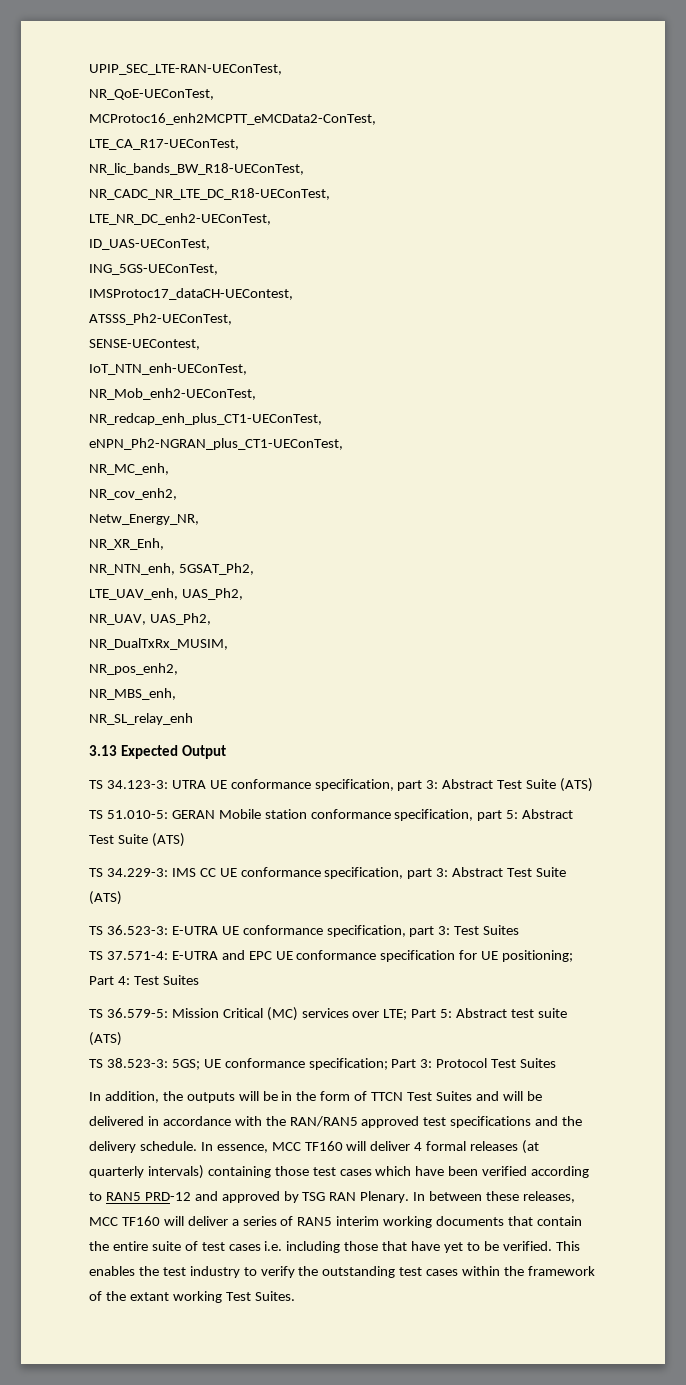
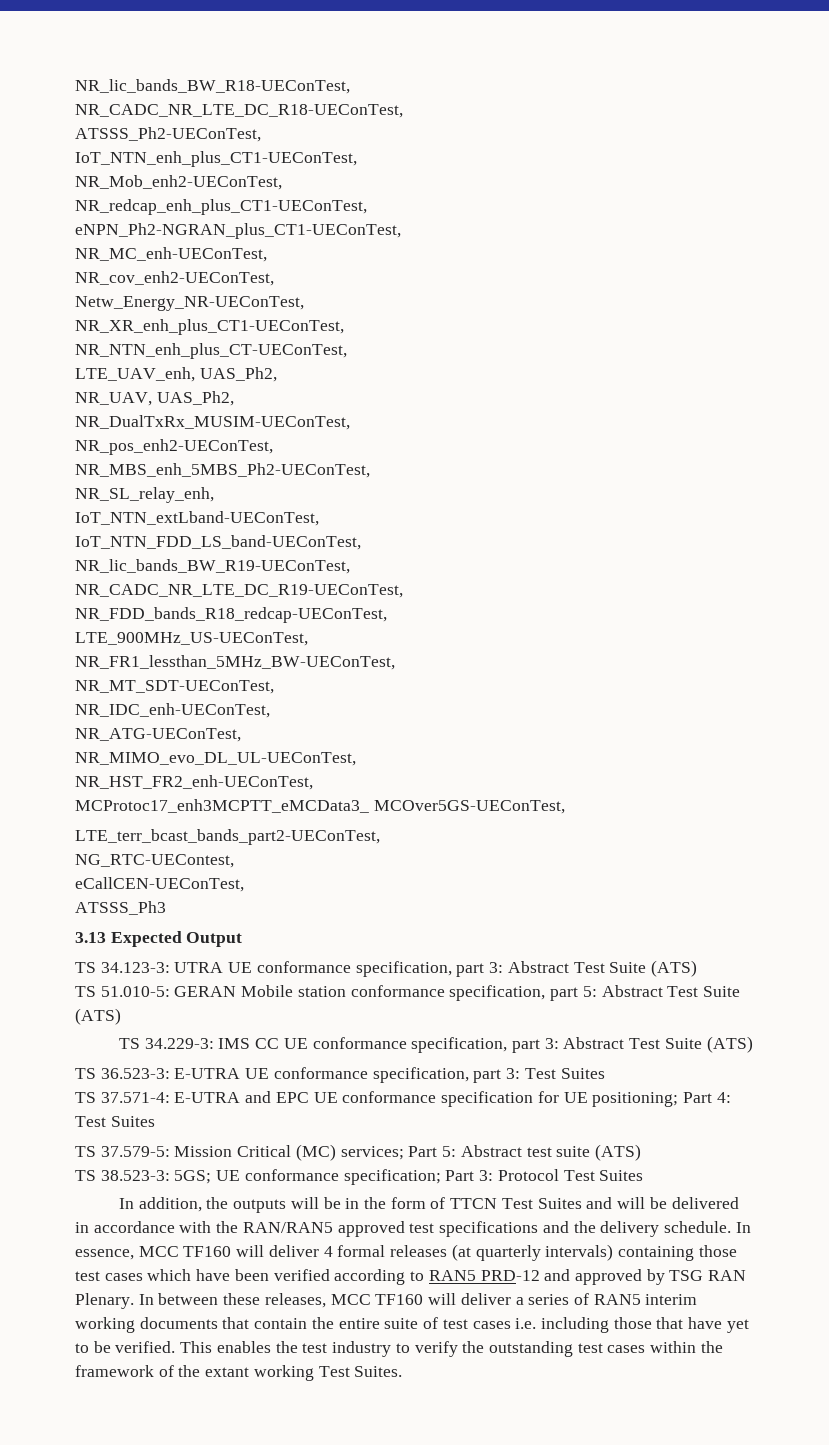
[89,64,282,75] [89,89,214,100] [89,113,376,125] [89,139,239,150] [89,163,304,175] [89,188,330,200] [89,213,271,225] [89,239,210,250] [89,264,218,275] [89,288,293,300] UPIP_SEC_LTE-RAN-UEConTest, // NR_QoE-UEConTest, // MCProtoc16_enh2MCPTT_eMCData2-ConTest, // LTE_CA_R17-UEConTest, // NR_lic_bands_BW_R18-UEConTest, // NR_CADC_NR_LTE_DC_R18-UEConTest, // LTE_NR_DC_enh2-UEConTest, // ID_UAS-UEConTest, // ING_5GS-UEConTest, // IMSProtoc17_dataCH-UEContest, -> [75,79,350,94] [75,104,403,118] NR_lic_bands_BW_R18-UEConTest, // NR_CADC_NR_LTE_DC_R18-UEConTest,
[89,339,200,350] [89,363,247,375] SENSE-UEContest, // IoT_NTN_enh-UEConTest, -> [75,151,357,167] IoT_NTN_enh_plus_CT1-UEConTest,
[89,463,169,475] [89,488,177,500] [89,514,199,525] [89,538,164,550] [89,563,254,575] [89,588,243,600] [89,613,211,625] [89,638,228,650] [89,663,178,675] [89,688,176,700] [89,713,193,725] NR_MC_enh, // NR_cov_enh2, // Netw_Energy_NR, // NR_XR_Enh, // NR_NTN_enh, 5GSAT_Ph2, // LTE_UAV_enh, UAS_Ph2, // NR_UAV, UAS_Ph2, // NR_DualTxRx_MUSIM, // NR_pos_enh2, // NR_MBS_enh, // NR_SL_relay_enh -> [75,247,267,262] [75,271,274,286] [75,296,304,311] [75,319,344,335] [75,343,347,359] [75,367,277,382] [75,391,234,406] [75,415,350,430] [75,439,273,455] [75,463,370,478] [75,487,214,503] [75,511,319,526] [75,535,361,550] [75,559,350,574] [75,584,403,598] [75,607,387,623] [75,632,308,646] [75,655,395,670] [75,680,274,694] [75,703,270,718] [75,728,241,742] [75,752,356,766] [75,775,313,790] [75,799,565,814] [75,829,380,845] [75,854,234,868] [75,877,244,892] [75,901,166,915] NR_MC_enh-UEConTest, // NR_cov_enh2-UEConTest, // Netw_Energy_NR-UEConTest, // NR_XR_enh_plus_CT1-UEConTest, // NR_NTN_enh_plus_CT-UEConTest, // LTE_UAV_enh, UAS_Ph2, // NR_UAV, UAS_Ph2, // NR_DualTxRx_MUSIM-UEConTest, // NR_pos_enh2-UEConTest, // NR_MBS_enh_5MBS_Ph2-UEConTest, // NR_SL_relay_enh, // IoT_NTN_extLband-UEConTest, // IoT_NTN_FDD_LS_band-UEConTest, // NR_lic_bands_BW_R19-UEConTest, // NR_CADC_NR_LTE_DC_R19-UEConTest, // NR_FDD_bands_R18_redcap-UEConTest, // LTE_900MHz_US-UEConTest, // NR_FR1_lessthan_5MHz_BW-UEConTest, // NR_MT_SDT-UEConTest, // NR_IDC_enh-UEConTest, // NR_ATG-UEConTest, // NR_MIMO_evo_DL_UL-UEConTest, // NR_HST_FR2_enh-UEConTest, // MCProtoc17_enh3MCPTT_eMCData3_ MCOver5GS-UEConTest, // LTE_terr_bcast_bands_part2-UEConTest, // NG_RTC-UEContest, // eCallCEN-UEConTest, // ATSSS_Ph3
[106,1008,168,1018] 36.579-5: -> [100,1146,170,1157] 37.579-5:
[301,1008,408,1020] services over LTE; -> [340,1146,404,1160] services;

